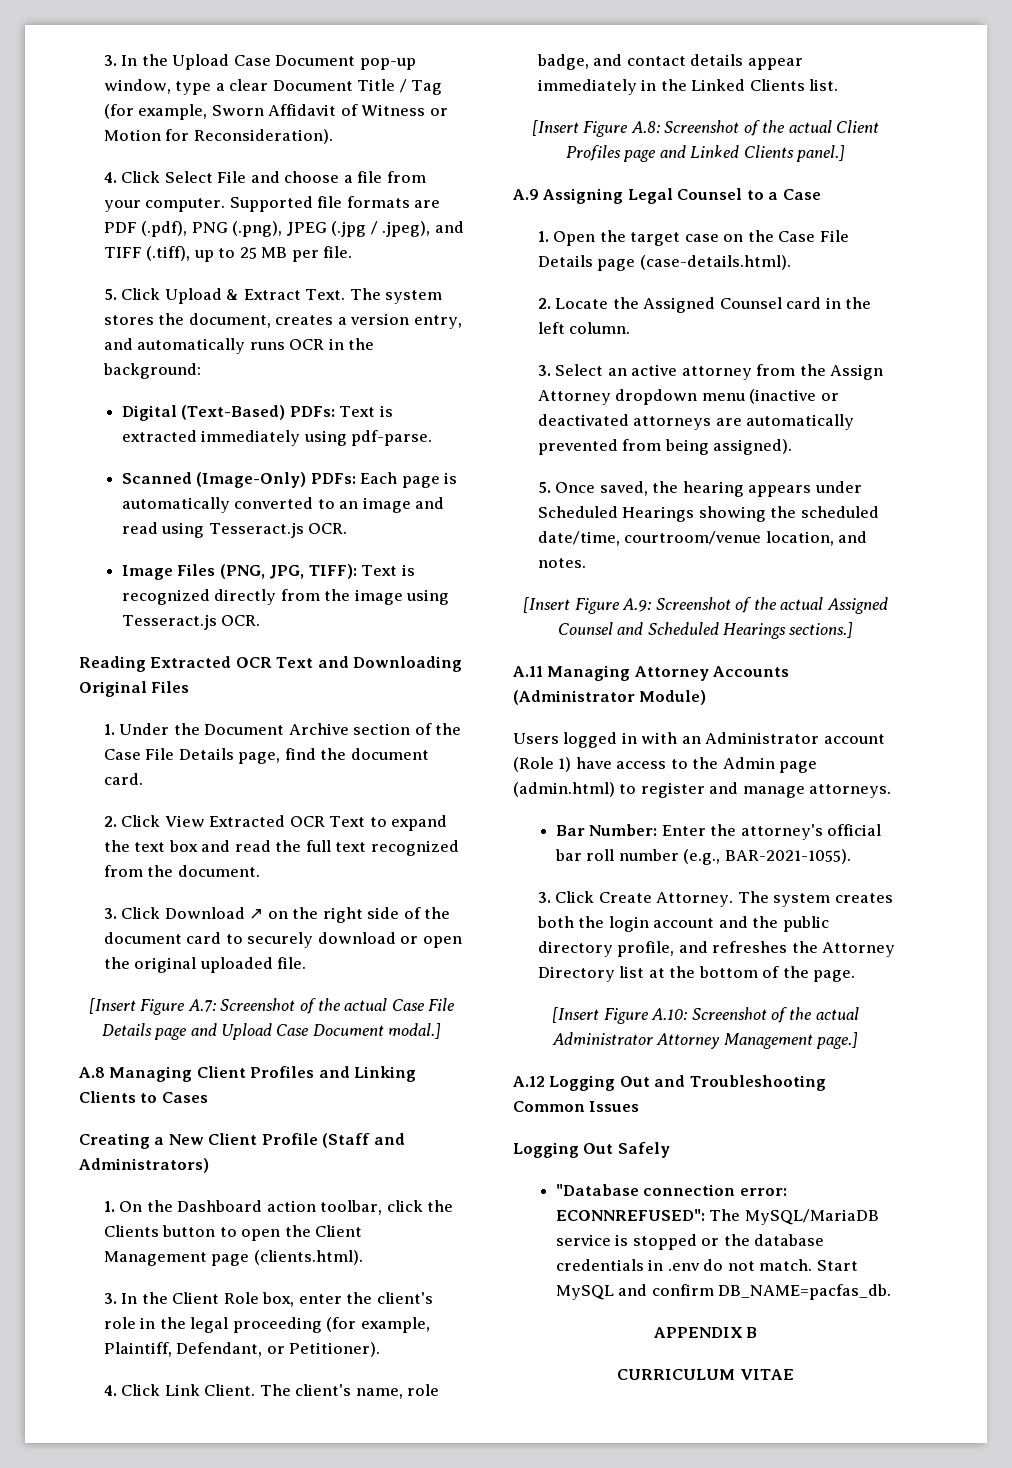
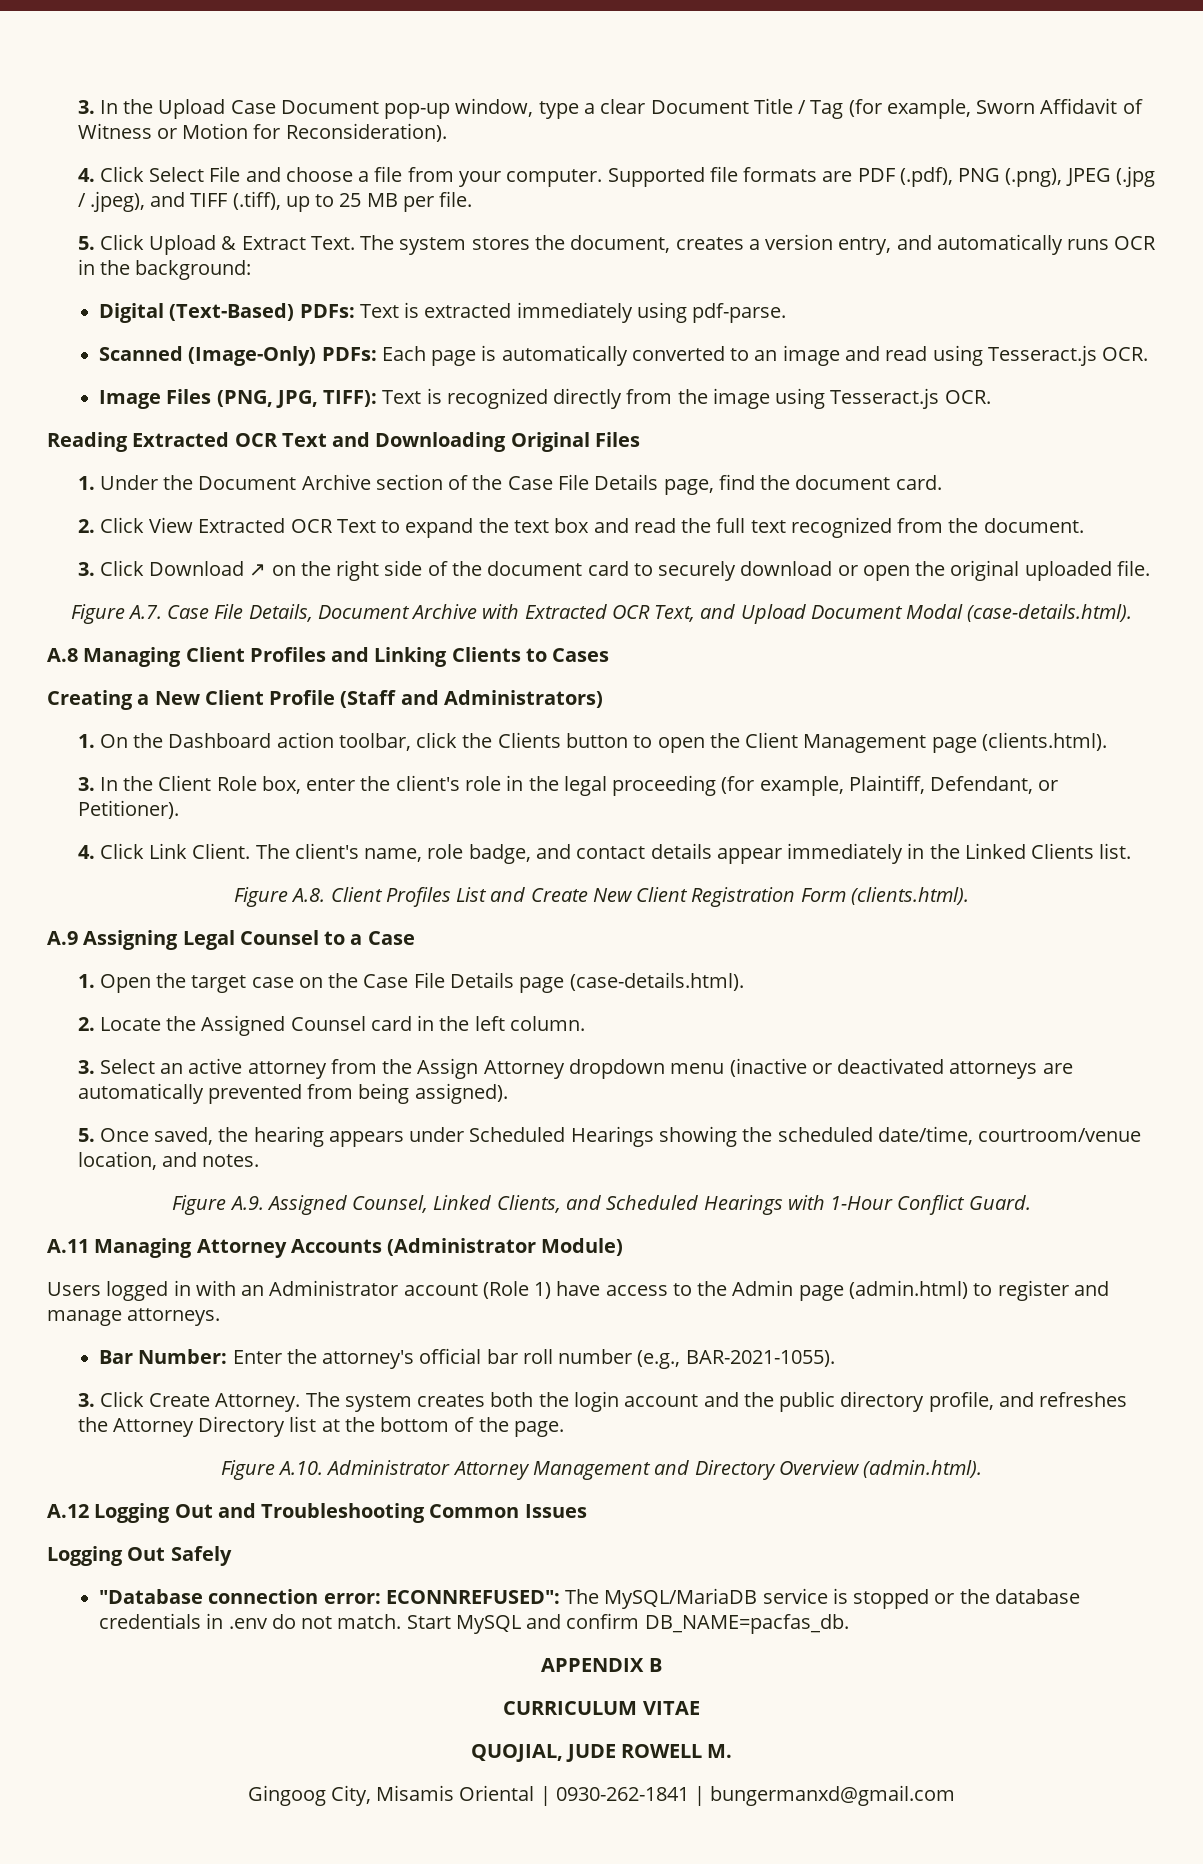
[88,998,456,1015] [101,1023,442,1040] [Insert Figure A.7: Screenshot of the actual Case File Details page and Upload Case Document modal.] -> [70,604,1133,624] Figure A.7. Case File Details, Document Archive with Extracted OCR Text, and Upload Document Modal (case-details.html).
[531,120,880,137] [565,145,846,162] [Insert Figure A.8: Screenshot of the actual Client Profiles page and Linked Clients panel.] -> [234,887,969,907] Figure A.8. Client Profiles List and Create New Client Registration Form (clients.html).
[523,597,888,614] [557,622,854,639] [Insert Figure A.9: Screenshot of the actual Assigned Counsel and Scheduled Hearings sections.] -> [172,1195,1031,1215] Figure A.9. Assigned Counsel, Linked Clients, and Scheduled Hearings with 1-Hour Conflict Guard.
[552,1007,859,1024] [551,1032,859,1049] [Insert Figure A.10: Screenshot of the actual Administrator Attorney Management page.] -> [220,1460,983,1480] Figure A.10. Administrator Attorney Management and Directory Overview (admin.html).
(794, 1374) none -> [470,1744,733,1762] [247,1785,956,1806] // QUOJIAL, JUDE ROWELL M. // Gingoog City, Misamis Oriental | 0930-262-1841 | bungermanxd@gmail.com

